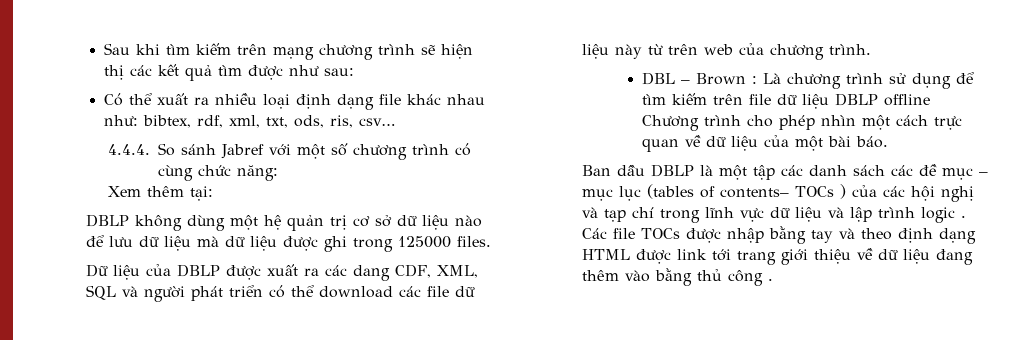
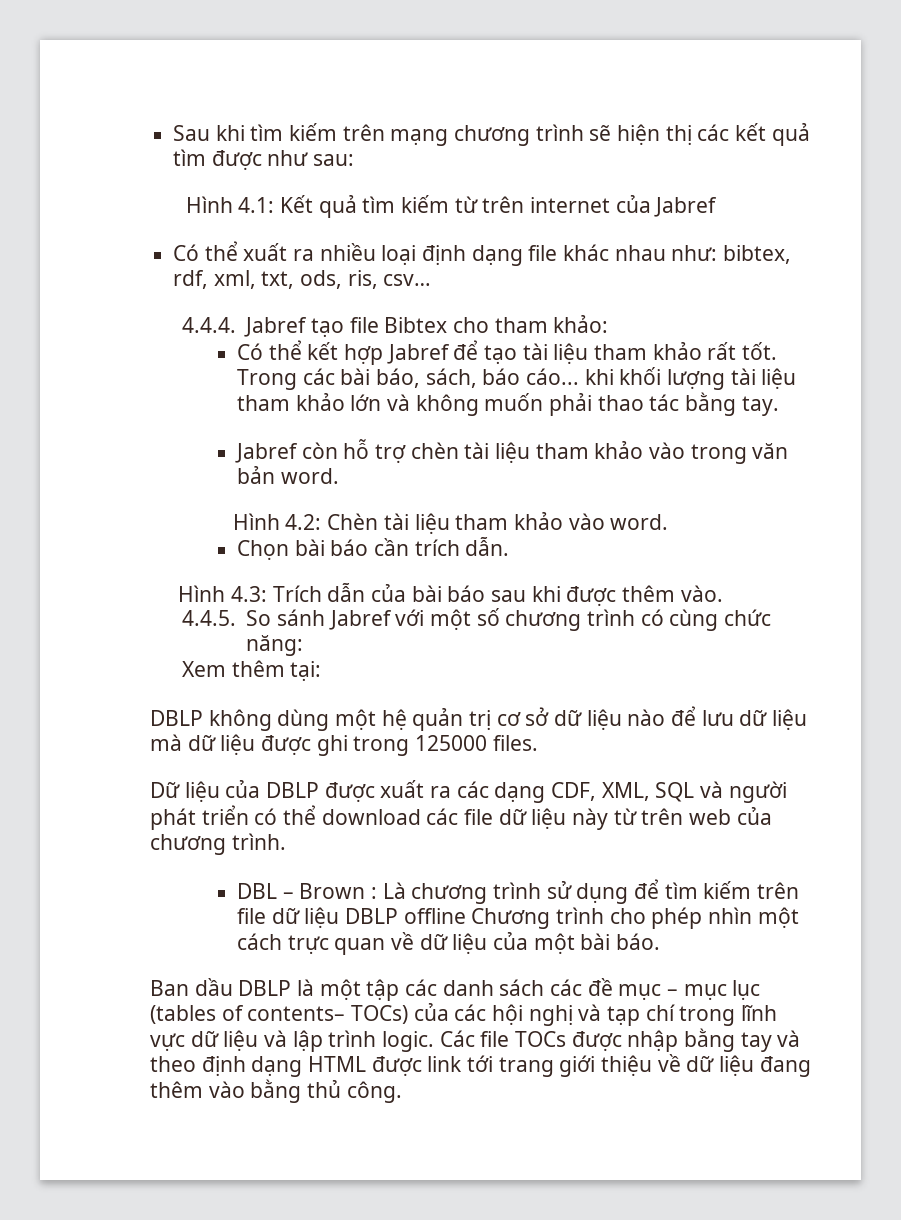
(354, 72) none -> [185,195,718,218] // Hình 4.1: Kết quả tìm kiếm từ trên internet của Jabref
(150, 149) none -> [244,315,609,337] [237,340,778,365] [237,367,797,390] [237,392,779,416] [235,439,789,464] [237,466,339,484] [232,512,669,534] [237,537,510,560] [178,583,723,606] [181,610,236,626] Jabref tạo file Bibtex cho tham khảo: // Có thể kết hợp Jabref để tạo tài liệu tham khảo rất tốt. Trong các bài báo, sách, báo cáo... khi khối lượng tài liệu tham khảo lớn và không muốn phải thao tác bằng tay. // Jabref còn hỗ trợ chèn tài liệu tham khảo vào trong văn bản word. // Hình 4.2: Chèn tài liệu tham khảo vào word. // Chọn bài báo cần trích dẫn. // Hình 4.3: Trích dẫn của bài báo sau khi được thêm vào. // 4.4.5.
[353,265,391,281] dang -> [494,782,546,803] dạng
[795,184,847,199] TOCs ) -> [350,1005,408,1024] TOCs)
[921,207,967,223] logic . -> [381,1031,434,1052] logic.
[728,270,774,286] công . -> [346,1081,402,1103] công.

